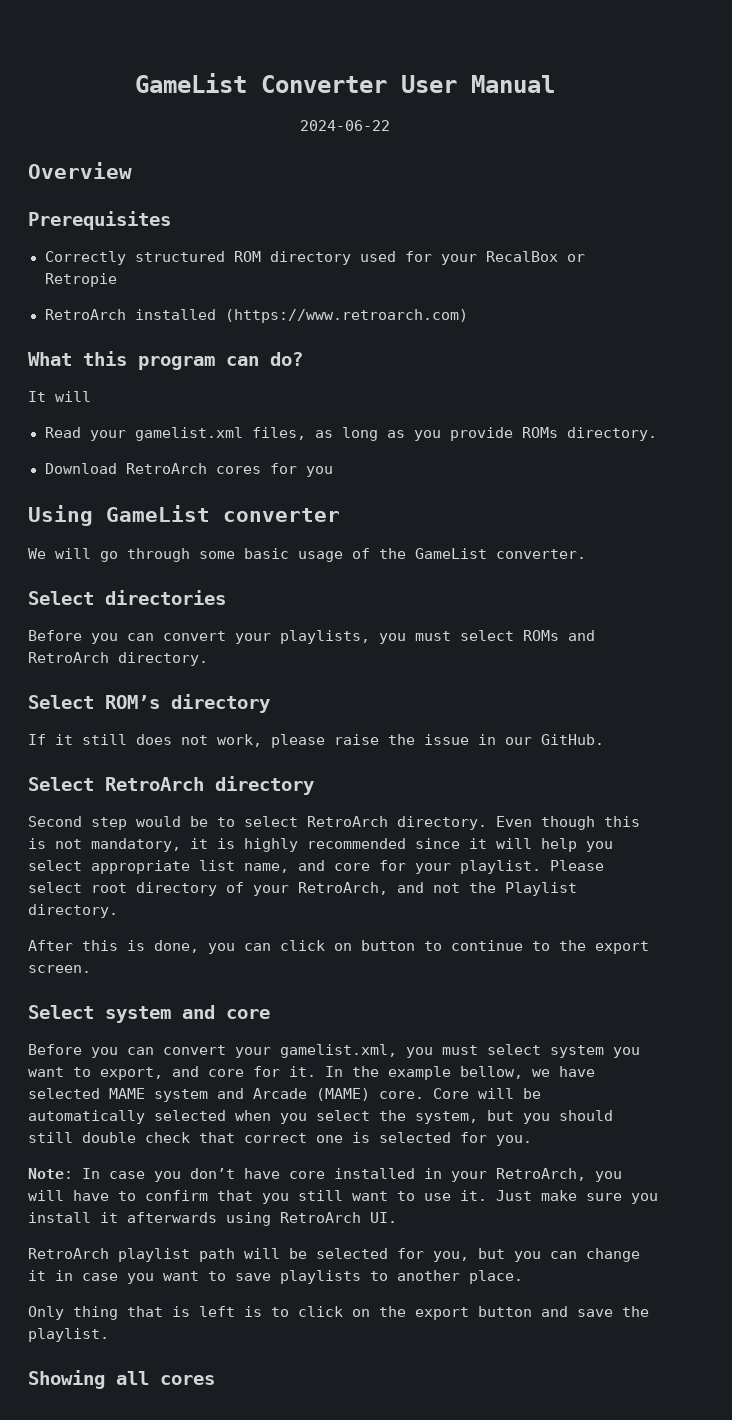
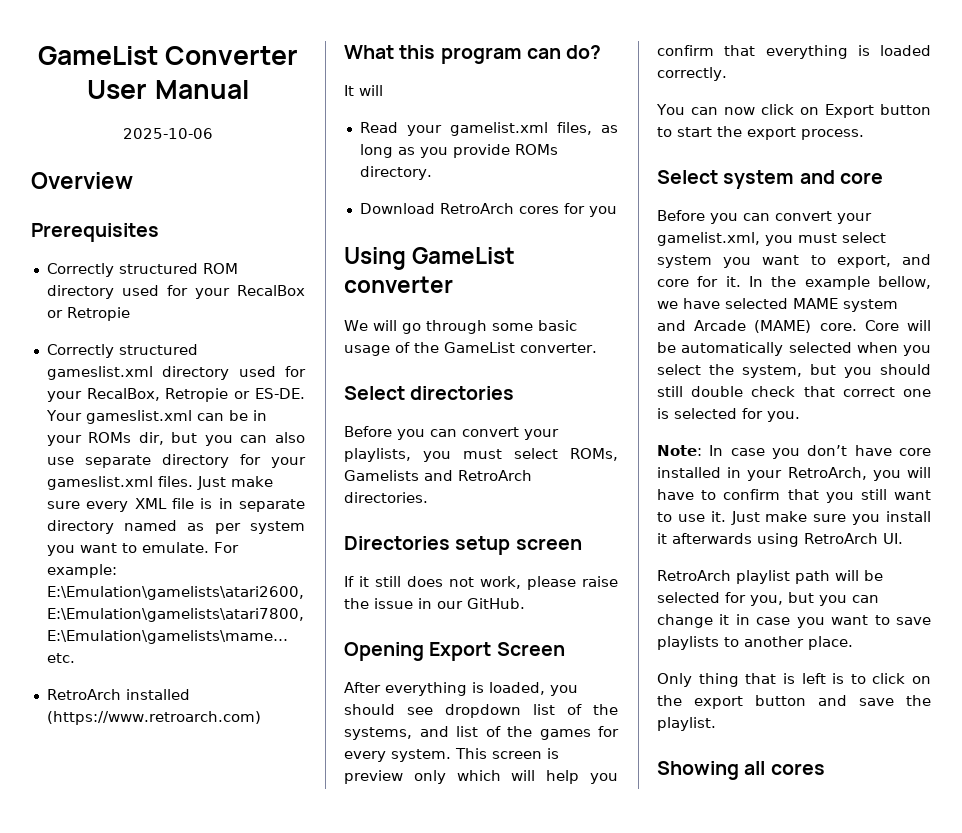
[299,120,390,131] 2024-06-22 -> [123,128,213,139] 2025-10-06
(117, 280) none -> [46,344,198,358] [46,366,306,380] [46,388,305,402] [45,410,267,424] [46,432,305,446] [46,454,306,468] [46,476,273,490] [46,498,305,512] [46,520,305,534] [46,542,239,556] [46,564,117,578] [46,586,304,600] [46,608,304,622] [46,630,288,644] [46,653,75,663] // Correctly structured gameslist.xml directory used for your RecalBox, Retropie or ES-DE. Your gameslist.xml can be in your ROMs dir, but you can also use separate directory for your gameslist.xml files. Just make sure every XML file is in separate directory named as per system you want to emulate. For example: E:\Emulation\gamelists\atari2600, E:\Emulation\gamelists\atari7800, E:\Emulation\gamelists\mame… etc.
[523,630,595,641] [28,652,208,666] [28,694,270,713] ROMs and RetroArch directory. // Select ROM’s directory -> [570,448,618,461] [344,470,532,481] [344,492,428,503] [344,536,582,555] ROMs, Gamelists and RetroArch directories. // Directories setup screen
[28,776,314,795] [28,816,640,830] [28,838,613,852] [28,860,604,874] [28,882,577,896] [28,904,118,918] [28,940,352,954] Select RetroArch directory // Second step would be to select RetroArch directory. Even though this is not mandatory, it is highly recommended since it will help you select appropriate list name, and core for your playlist. Please select root directory of your RetroArch, and not the Playlist directory. // After this is done, you can click on -> [344,642,565,661] [344,682,578,696] [344,704,618,718] [344,726,619,740] [344,748,559,762] [344,770,618,784] [657,45,931,59] [657,67,727,81] [656,104,874,118] Opening Export Screen // After everything is loaded, you should see dropdown list of the systems, and list of the games for every system. This screen is preview only which will help you confirm that everything is loaded correctly. // You can now click on Export
[451,940,649,954] [28,965,91,973] continue to the export screen. -> [677,126,864,140] start the export process.

